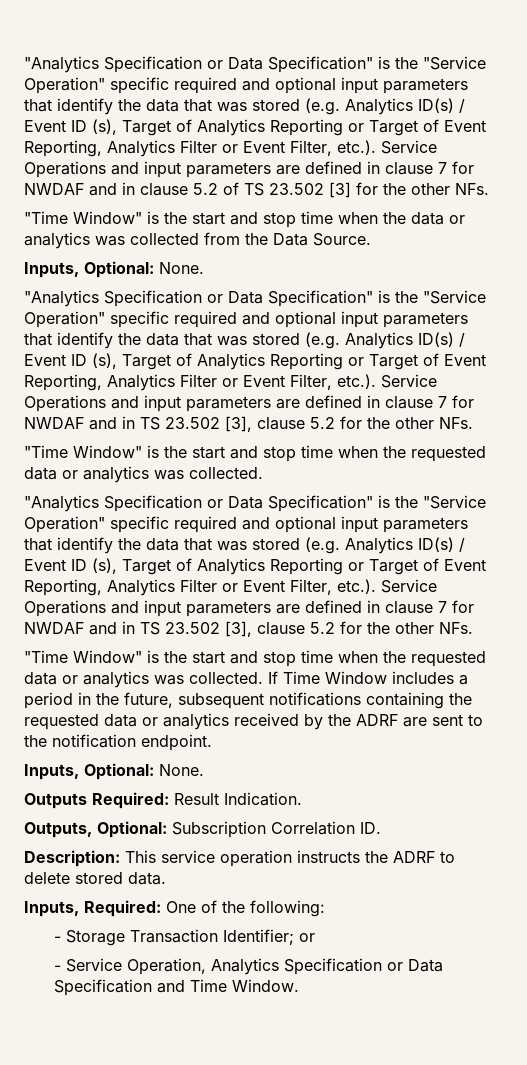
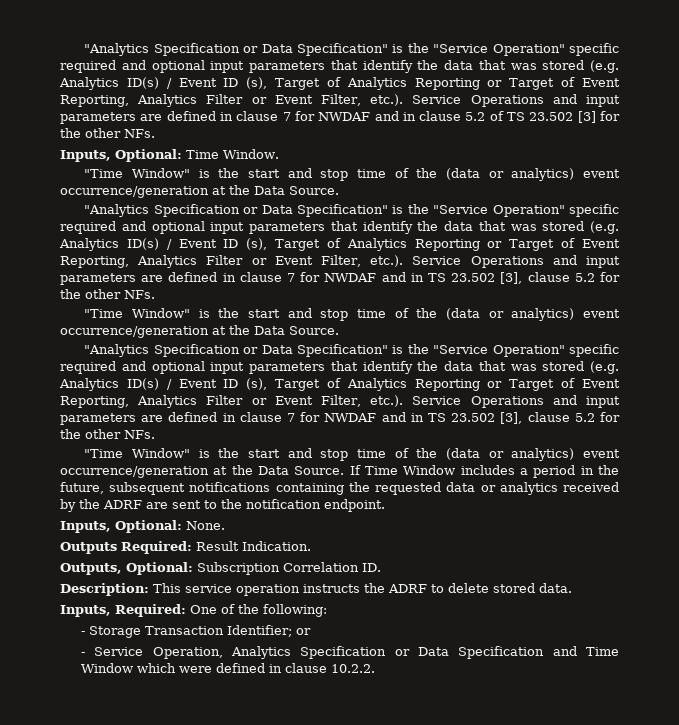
[24,211,465,228] [24,232,371,249] [24,261,204,278] // "Time Window" is the start and stop time when the data or analytics was collected from the Data Source. // Inputs, Optional: None. -> [60,149,279,162] [84,168,620,181] [60,185,339,198] // Inputs, Optional: Time Window. // "Time Window" is the start and stop time of the (data or analytics) event occurrence/generation at the Data Source.
[338,446,486,462] [24,466,263,483] when the requested data or analytics was collected. -> [394,308,620,321] [60,325,339,338] of the (data or analytics) event occurrence/generation at the Data Source.
[338,651,486,667] [24,671,263,688] when the requested data or analytics was collected. -> [394,448,620,461] [60,465,345,478] of the (data or analytics) event occurrence/generation at the Data Source.
[232,979,300,992] Window. -> [80,663,375,673] Window which were defined in clause 10.2.2.

